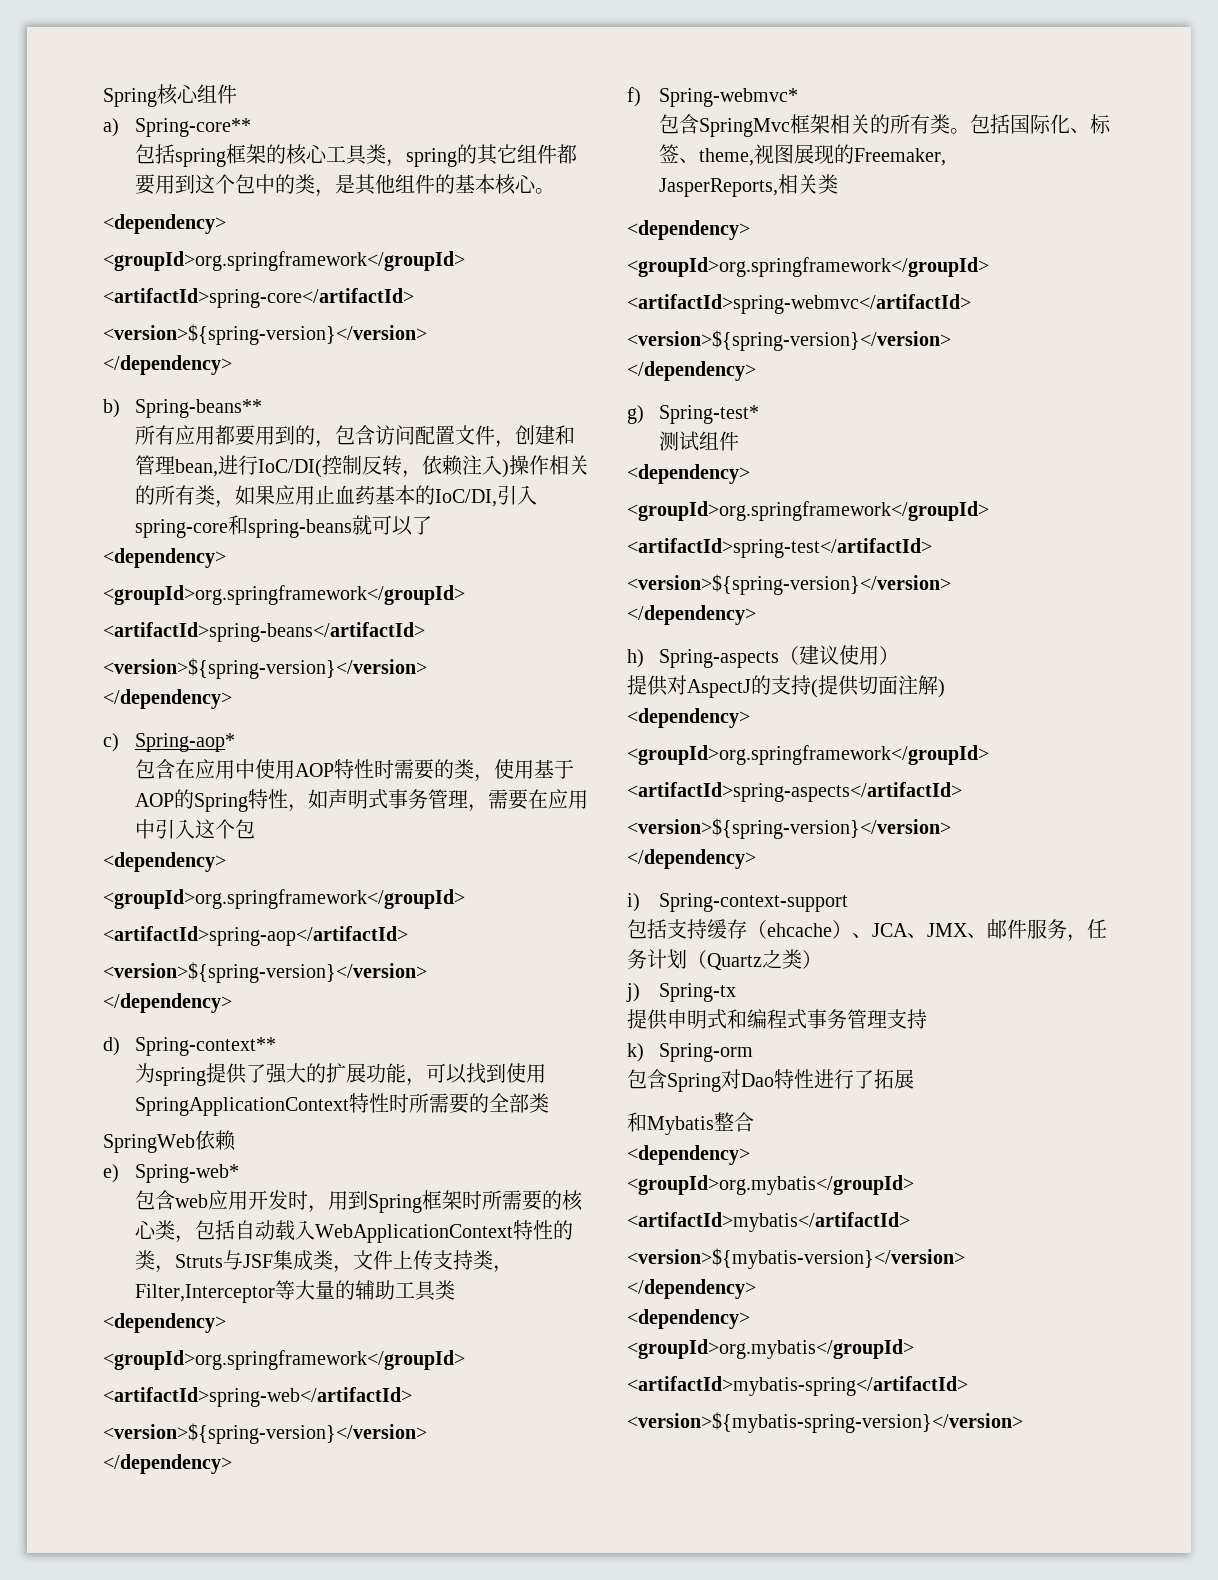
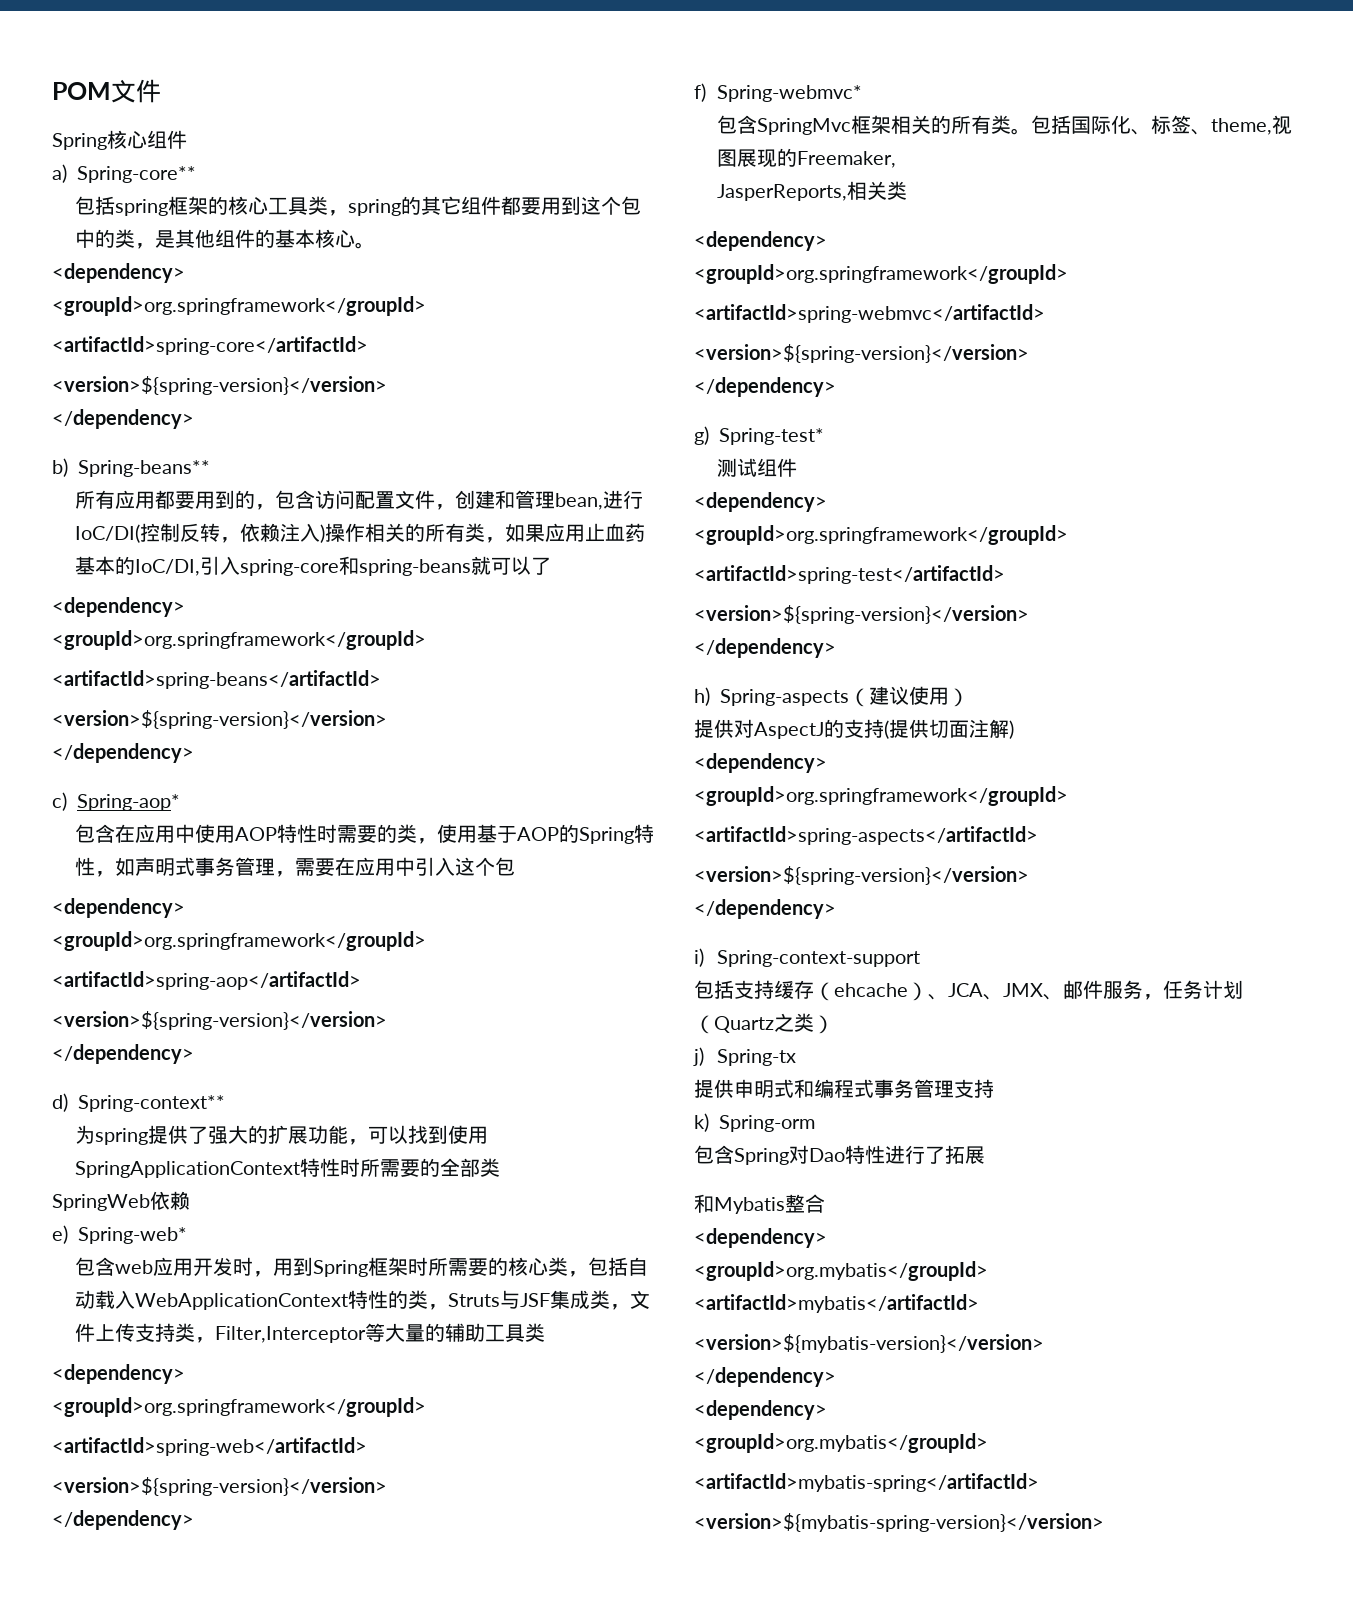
(103, 97) none -> [52,79,161,103] POM文件 //

